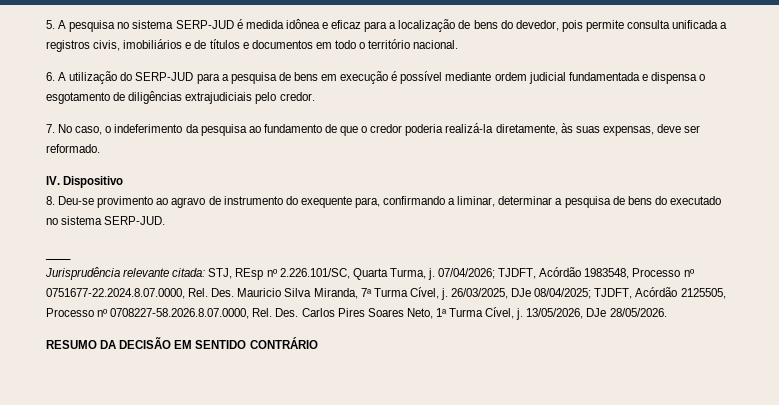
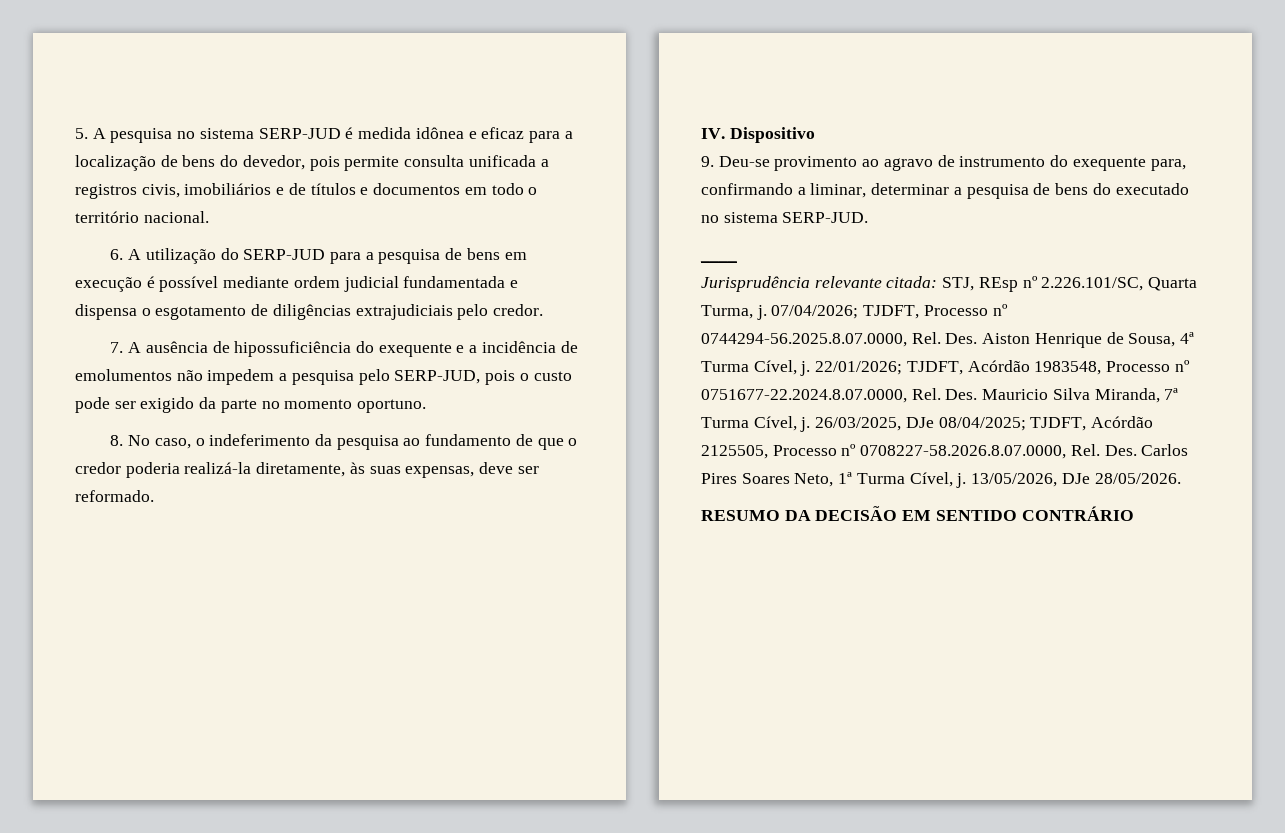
(55, 128) none -> [128,341,578,357] [75,369,572,385] [75,397,427,413] [110,435,124,446] A ausência de hipossuficiência do exequente e a incidência de emolumentos não impedem a pesquisa pelo SERP-JUD, pois o custo pode ser exigido da parte no momento oportuno. // 8.
[46,196,55,205] 8. -> [701,156,714,167] 9.
(537, 273) none -> [923,304,1008,316] [701,332,1195,348] [701,360,963,376] Processo nº 0744294-56.2025.8.07.0000, Rel. Des. Aiston Henrique de Sousa, 4ª Turma Cível, j. 22/01/2026; TJDFT,

